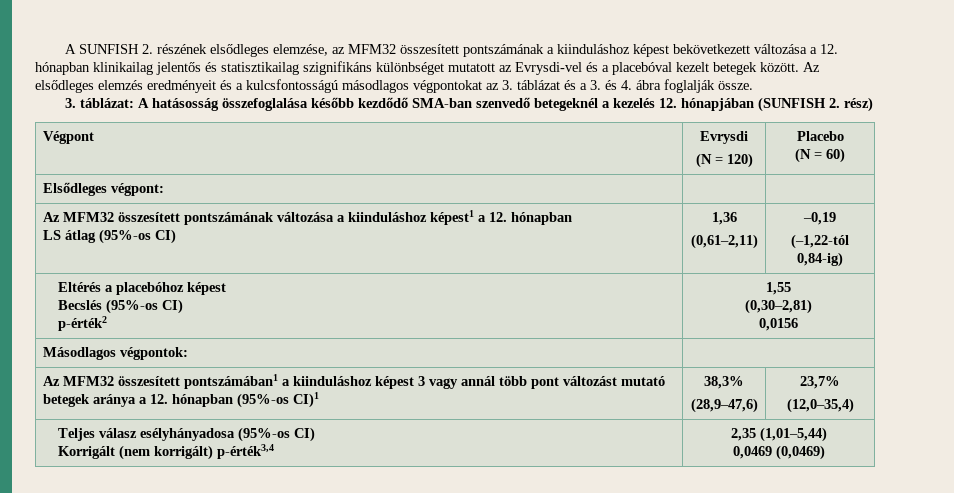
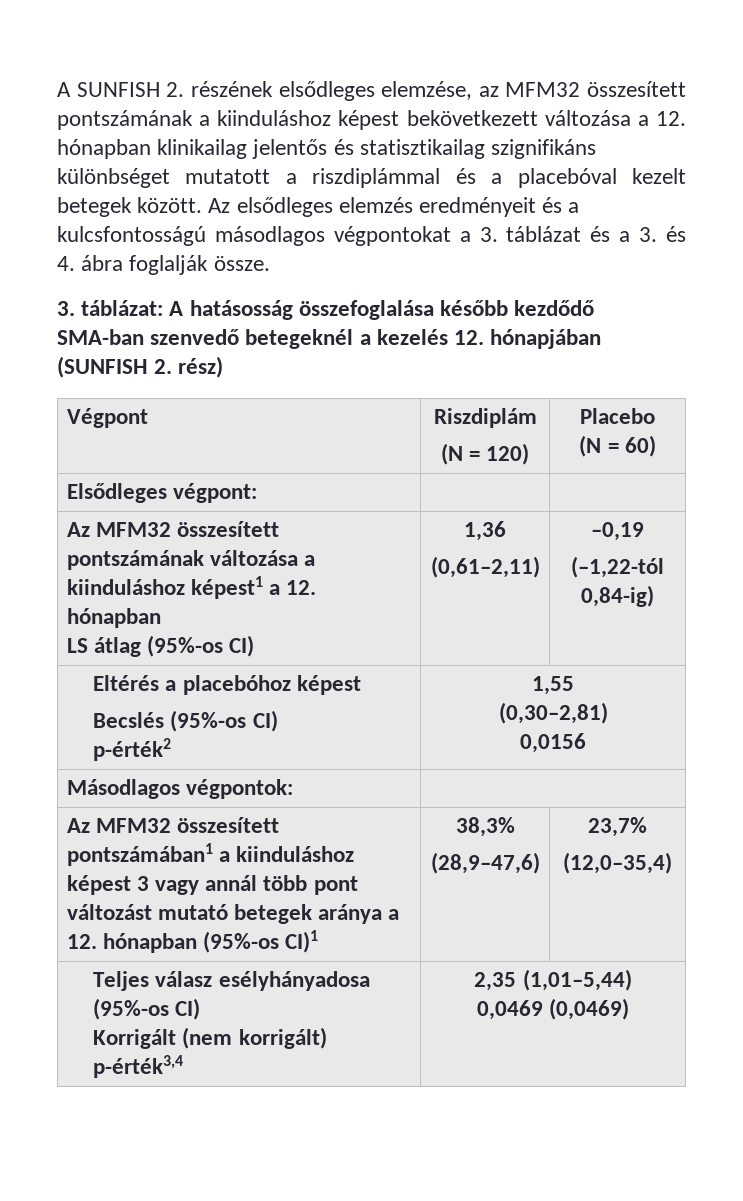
[499,62,582,75] az Evrysdi-vel -> [285,168,441,188] a riszdiplámmal
[486,83,499,90] az -> [459,231,471,242] a
[700,131,748,144] Evrysdi -> [433,408,537,428] Riszdiplám

